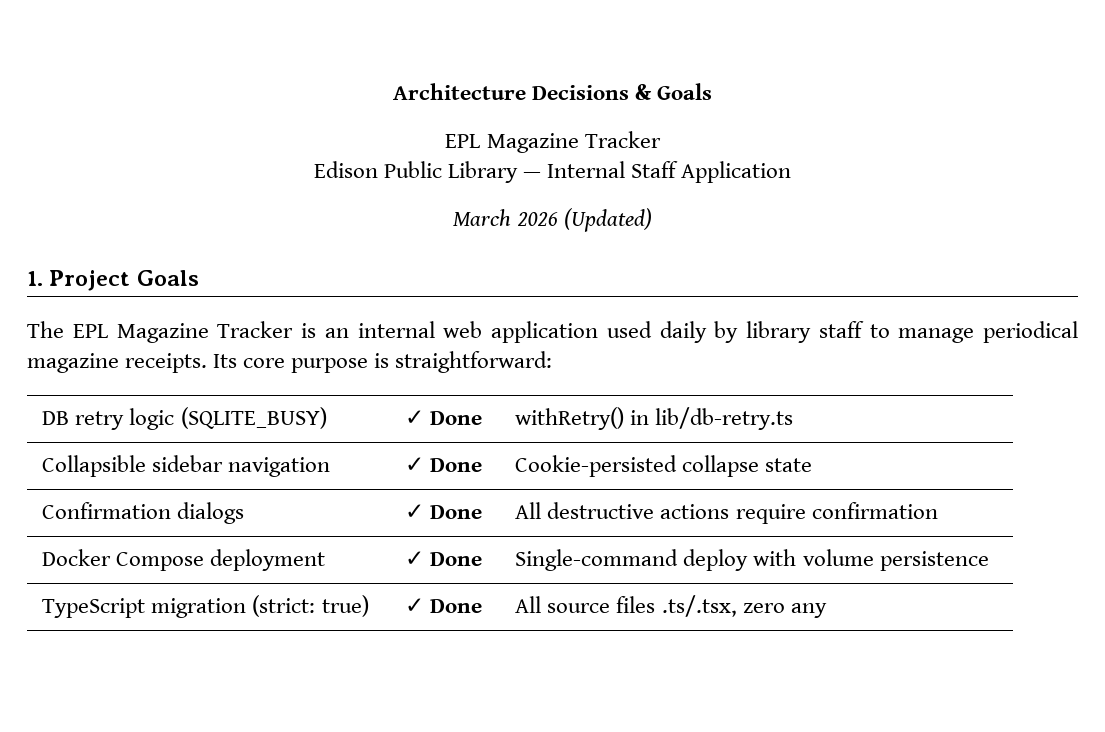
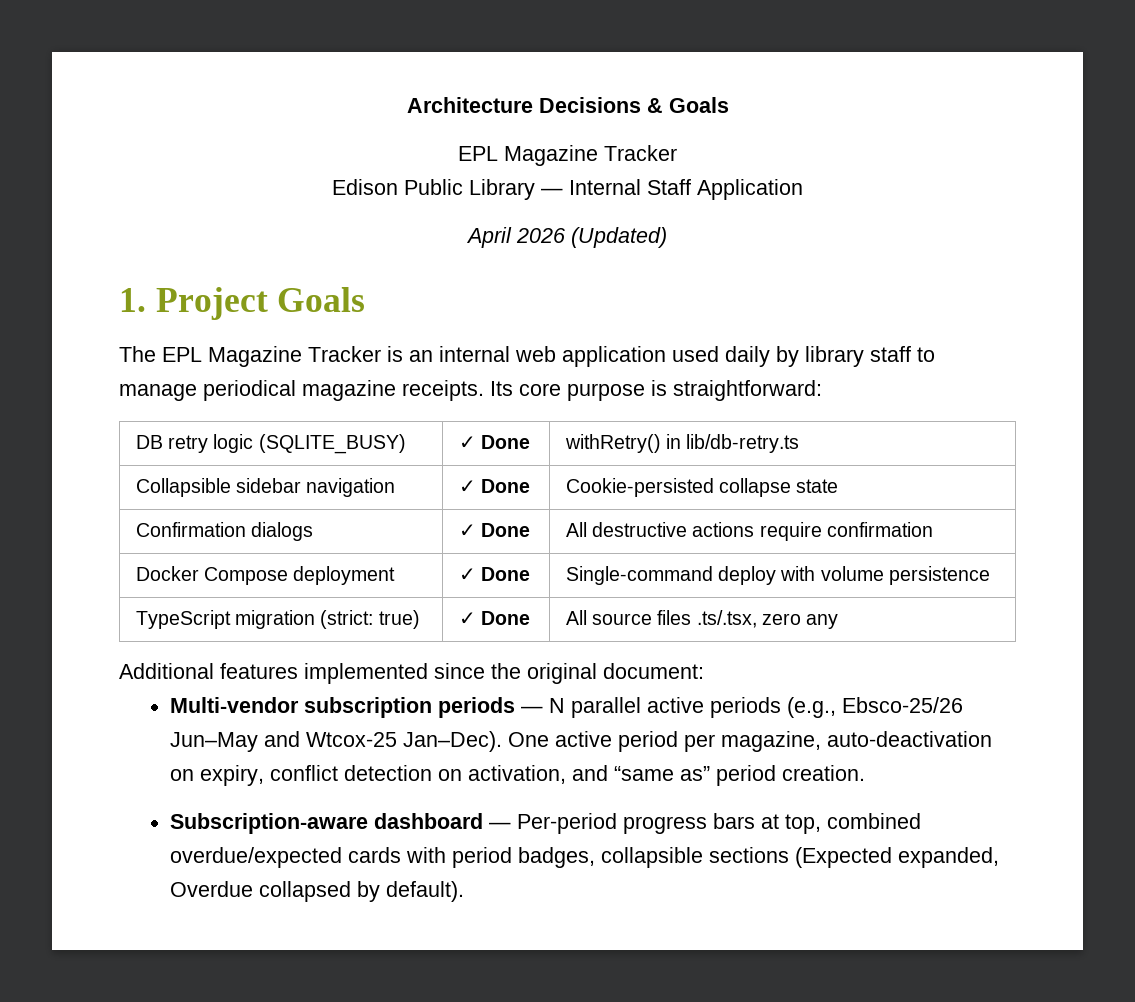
[453,209,512,226] March -> [466,227,512,248] April
(827, 610) none -> [119,663,704,684] [170,697,964,718] [170,731,993,752] [170,765,866,786] [170,813,922,834] [170,847,1000,868] [170,881,465,902] // Additional features implemented since the original document: // Multi-vendor subscription periods — N parallel active periods (e.g., Ebsco-25/26 Jun–May and Wtcox-25 Jan–Dec). One active period per magazine, auto-deactivation on expiry, conflict detection on activation, and “same as” period creation. // Subscription-aware dashboard — Per-period progress bars at top, combined overdue/expected cards with period badges, collapsible sections (Expected expanded, Overdue collapsed by default).

